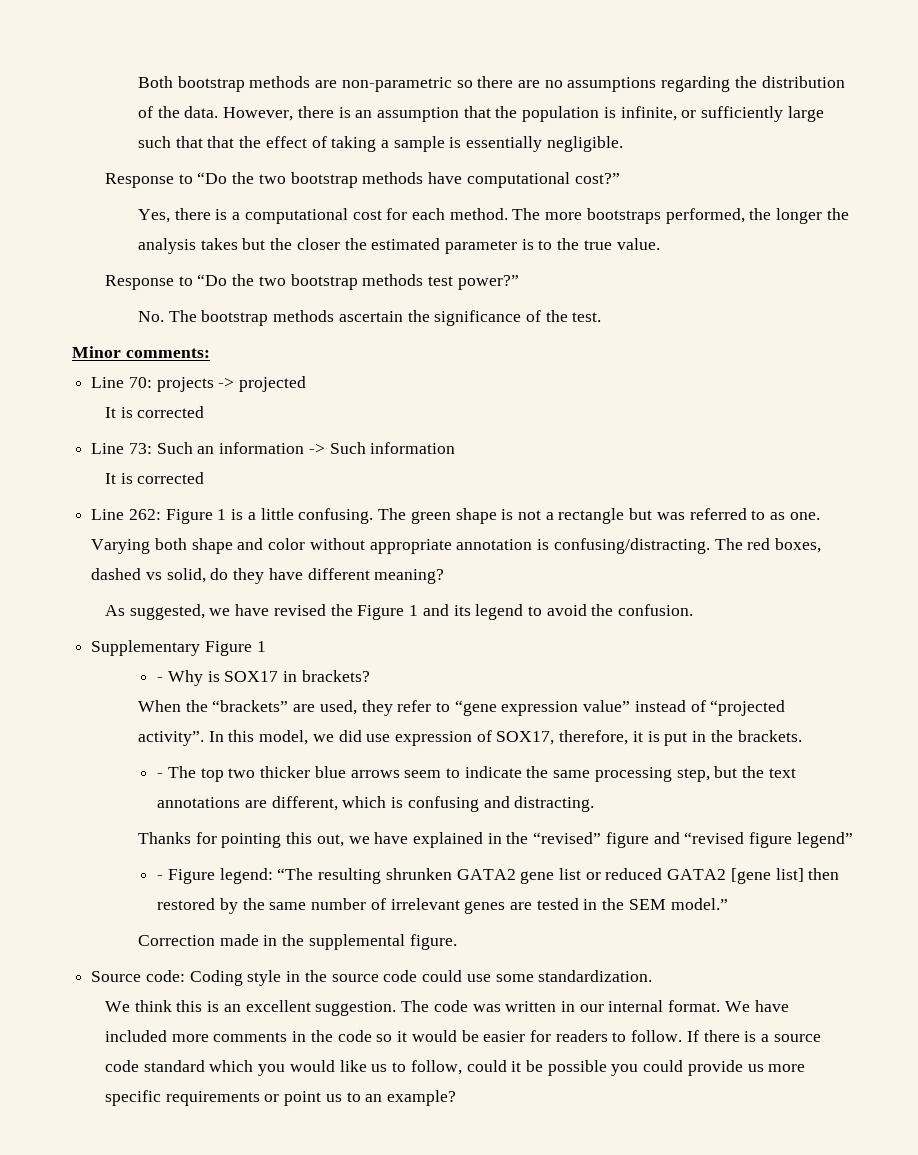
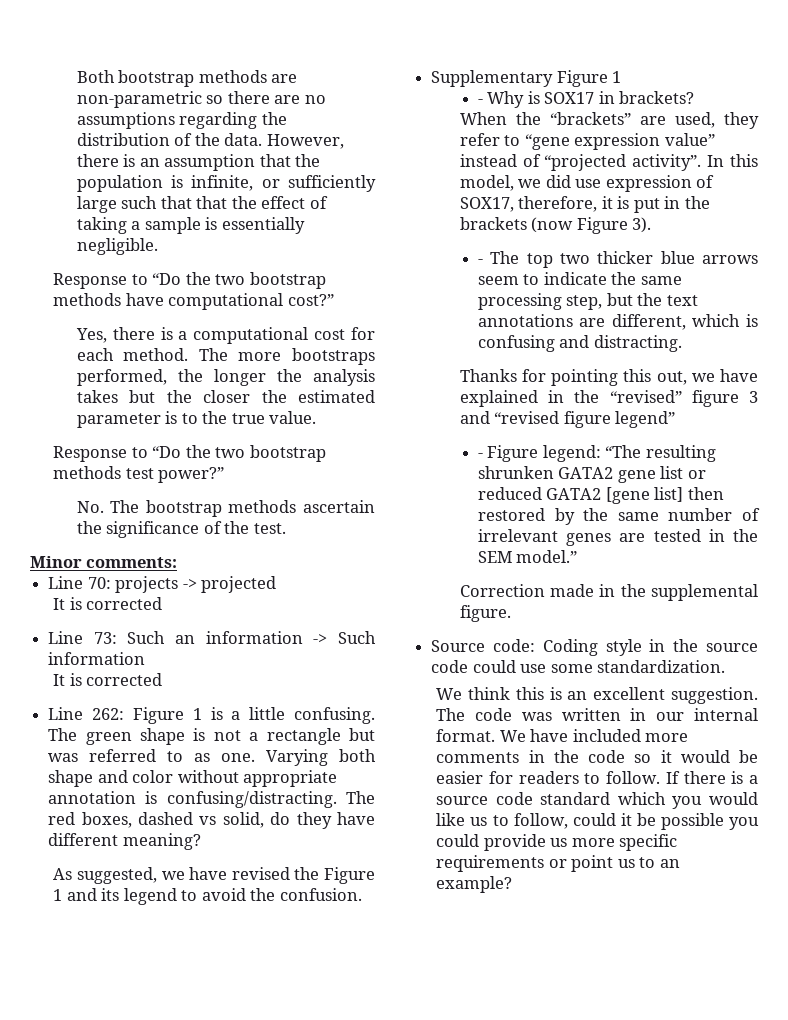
[737,730,802,742] brackets. -> [459,217,652,234] brackets (now Figure 3).
(649, 840) none -> [749,391,758,403] 3

